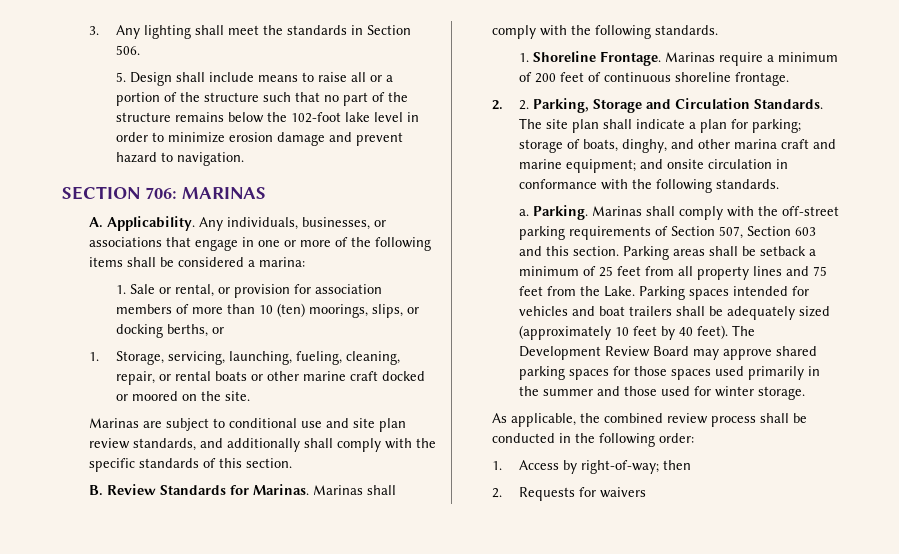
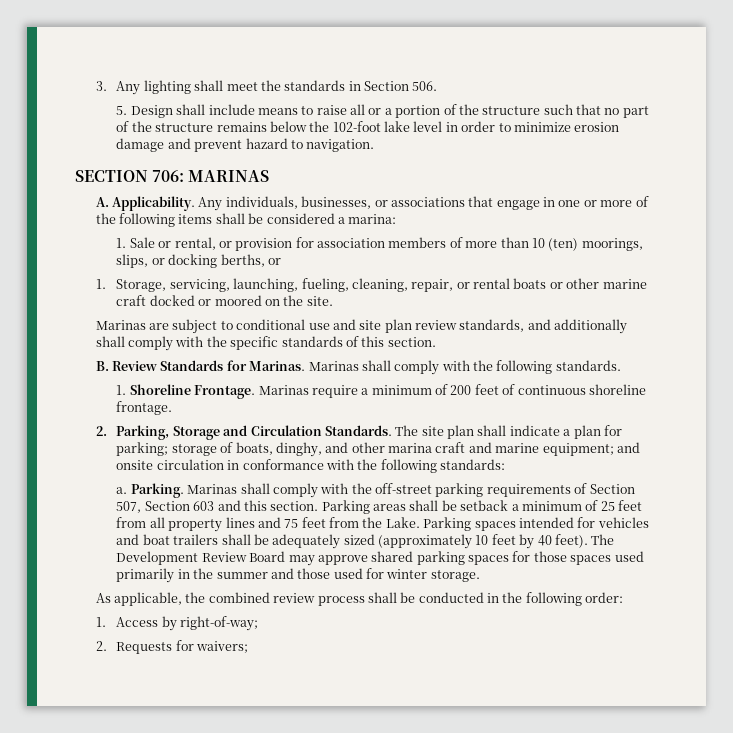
[518,100,529,110] 2. -> (107, 431) none
[715,179,779,189] standards. -> [439,459,505,470] standards:
[662,460,691,470] then -> (259, 623) none
[599,487,646,498] waivers -> [196,641,249,653] waivers;

